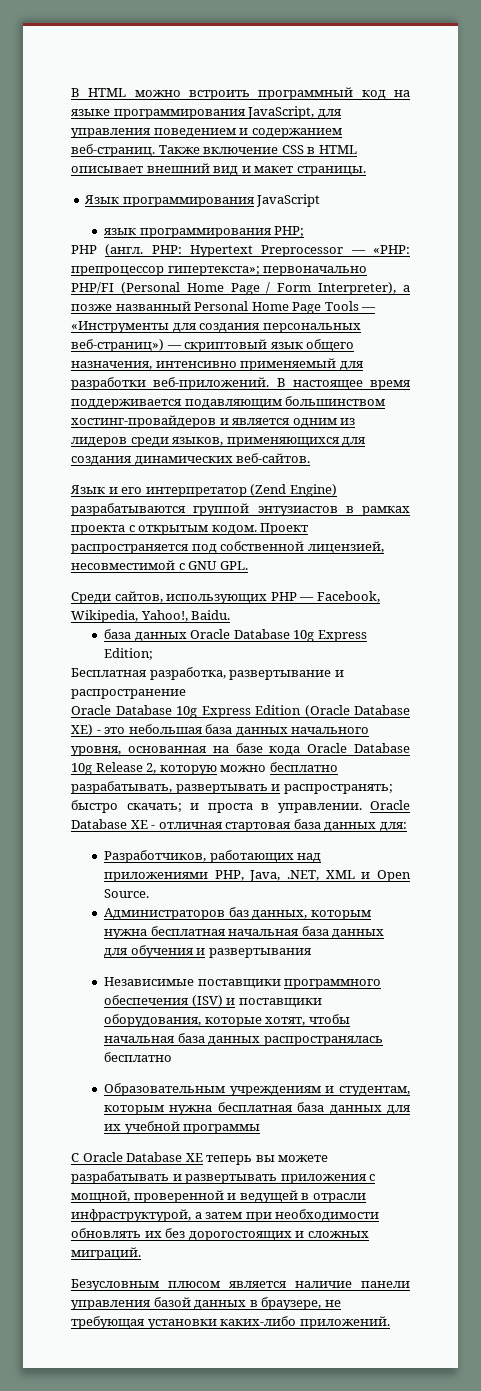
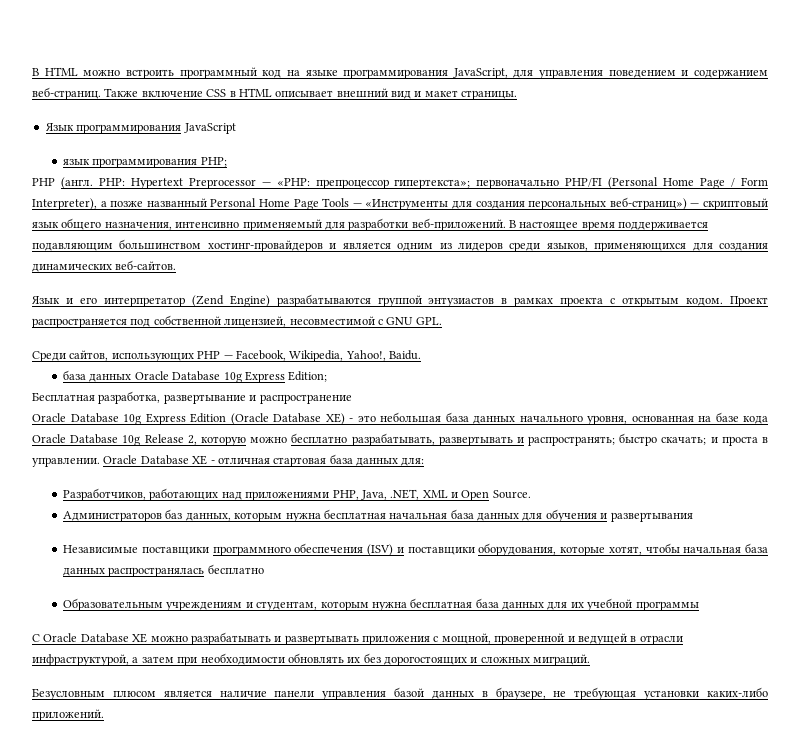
[206,1155,329,1165] теперь вы можете -> [150,636,188,642] можно

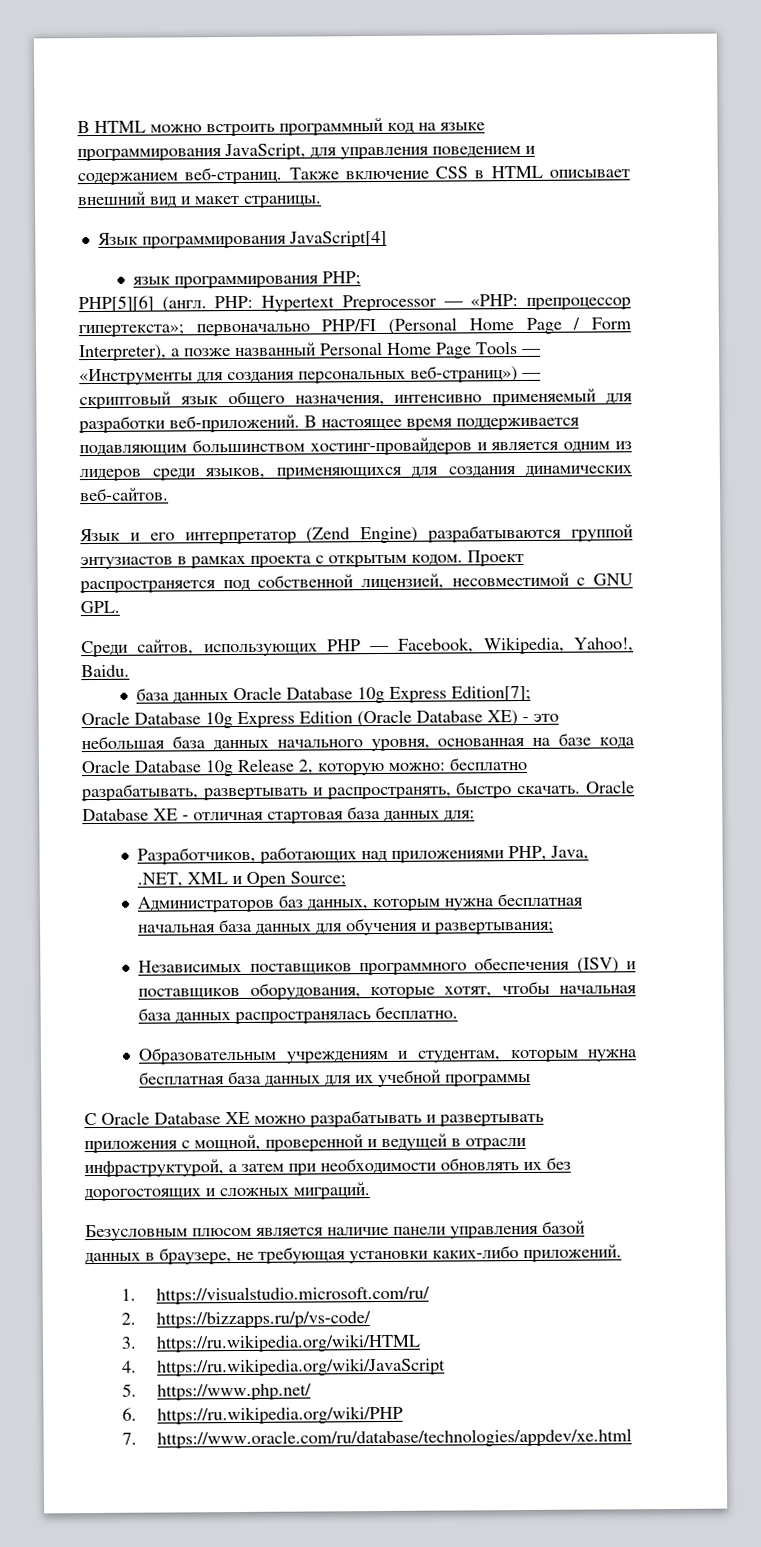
[183,123,236,134] JavaScript -> [288,230,387,248] JavaScript[4]
[32,178,55,186] PHP -> [78,295,154,313] PHP[5][6]
[288,371,328,382] [32,391,352,404] Edition; // Бесплатная разработка, развертывание и распространение -> [451,685,532,702] Edition[7];
[250,437,288,443] можно -> [388,762,445,771] можно:
[528,433,768,446] [32,457,100,467] распространять; быстро скачать; и проста в управлении. -> [326,781,582,800] распространять, быстро скачать.
[492,490,531,499] Source. -> [290,871,347,887] Source;
[610,512,693,522] [63,545,209,555] развертывания // Независимые поставщики -> [434,921,555,935] [138,959,352,975] развертывания; // Независимых поставщиков
[407,546,475,555] поставщики -> [138,987,241,1000] поставщиков
[207,564,264,574] бесплатно -> [375,1005,459,1020] бесплатно.
(104, 715) none -> [120,1285,431,1305] [120,1311,372,1329] [120,1333,422,1353] [121,1357,447,1377] [121,1383,313,1401] [121,1405,404,1425] [121,1428,633,1449] // 1. https://visualstudio.microsoft.com/ru/ // 2. https://bizzapps.ru/p/vs-code/ // 3. https://ru.wikipedia.org/wiki/HTML // 4. https://ru.wikipedia.org/wiki/JavaScript // 5. https://www.php.net/ // 6. https://ru.wikipedia.org/wiki/PHP // 7. https://www.oracle.com/ru/database/technologies/appdev/xe.html

